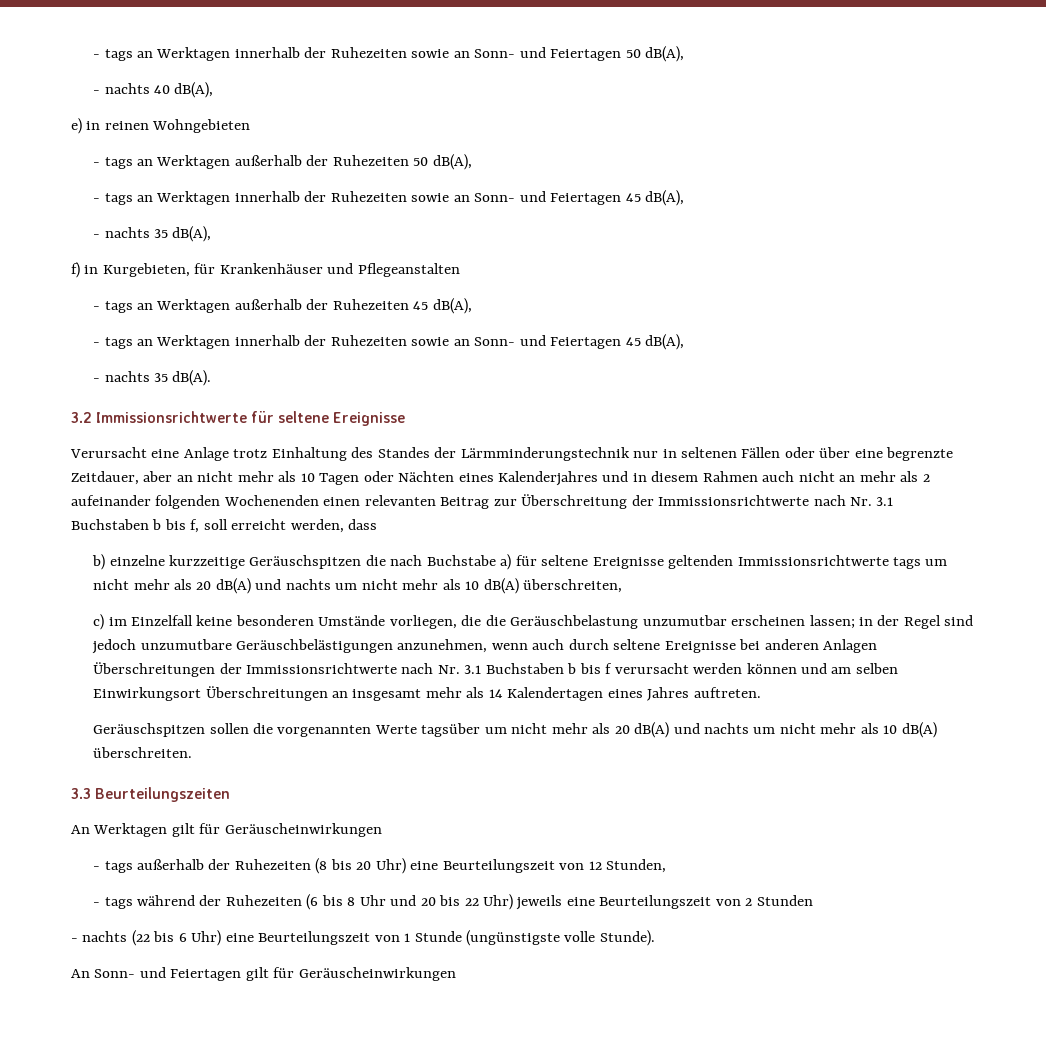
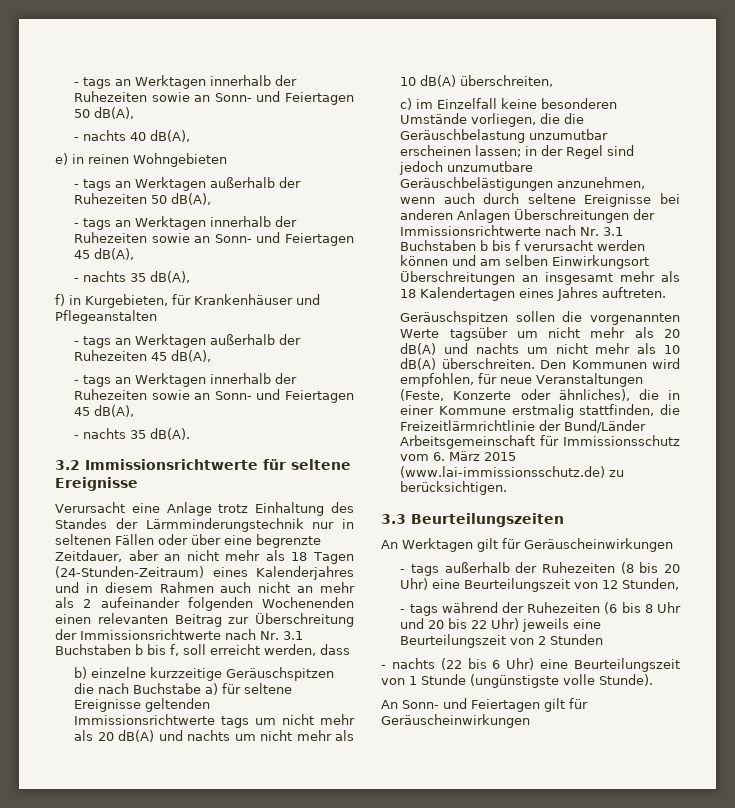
[300,471,455,485] 10 Tagen oder Nächten -> [291,552,355,564] [55,566,204,578] 18 Tagen (24-Stunden-Zeitraum)
[488,689,503,698] 14 -> [400,289,417,298] 18
(193, 752) none -> [540,358,680,369] [400,373,644,387] [400,389,680,401] [400,404,680,418] [400,420,647,433] [400,435,680,449] [400,451,517,461] [400,466,625,478] [400,481,508,495] Den Kommunen wird empfohlen, für neue Veranstaltungen (Feste, Konzerte oder ähnliches), die in einer Kommune erstmalig stattfinden, die Freizeitlärmrichtlinie der Bund/Länder Arbeitsgemeinschaft für Immissionsschutz vom 6. März 2015 (www.lai-immissionsschutz.de) zu berücksichtigen.

